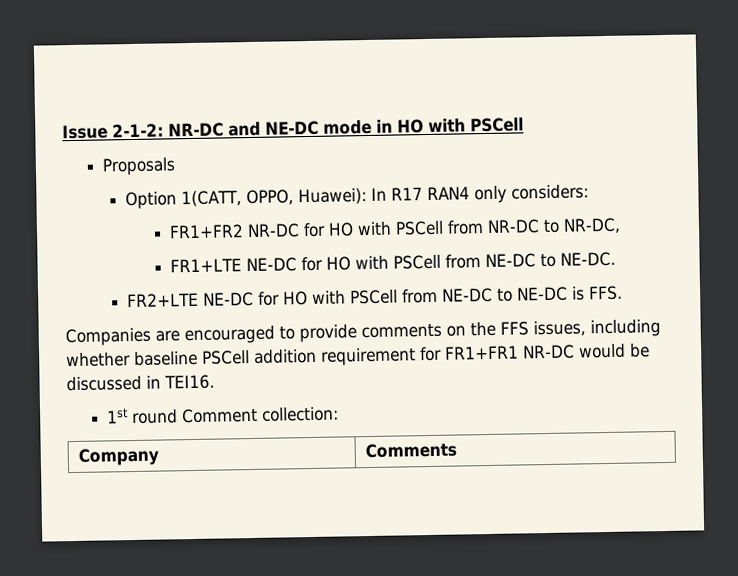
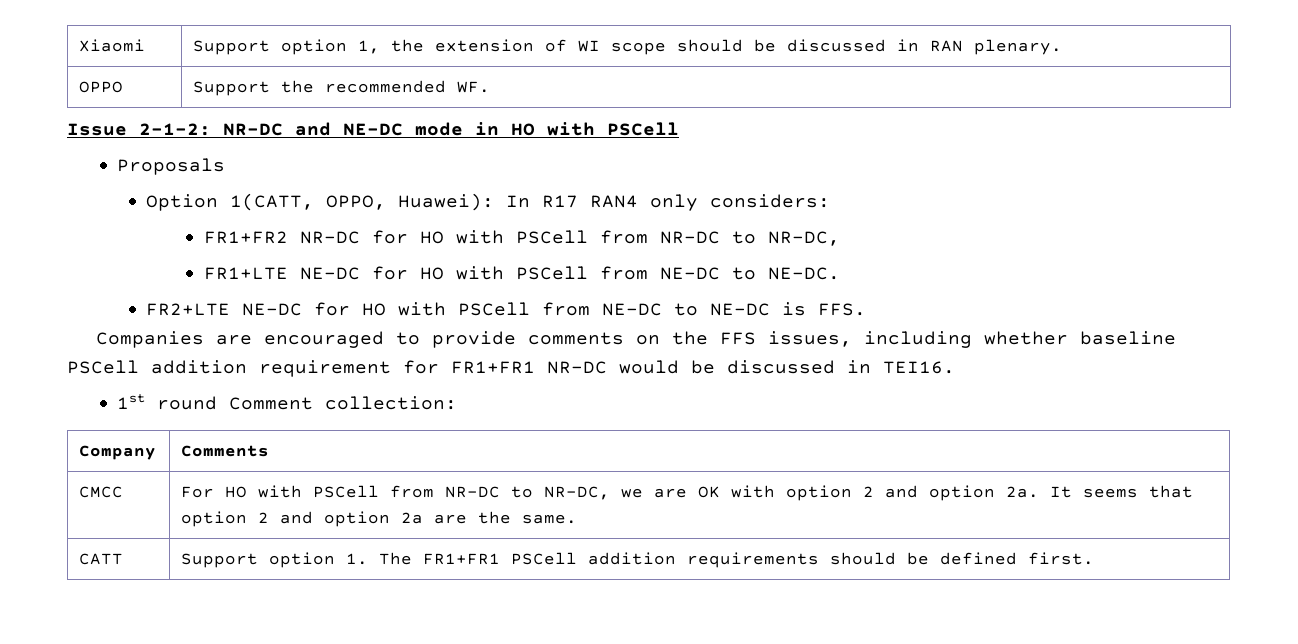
(62, 132) none -> [79,39,146,52] [193,39,1063,55] [79,81,124,93] [193,80,491,96] Xiaomi | Support option 1, the extension of WI scope should be discussed in RAN plenary. // OPPO | Support the recommended WF. //
(457, 450) none -> [79,486,124,498] [181,485,1194,501] [181,511,578,527] [79,553,124,565] [181,552,1095,568] // CMCC | For HO with PSCell from NR-DC to NR-DC, we are OK with option 2 and option 2a. It seems that option 2 and option 2a are the same. // CATT | Support option 1. The FR1+FR1 PSCell addition requirements should be defined first.

